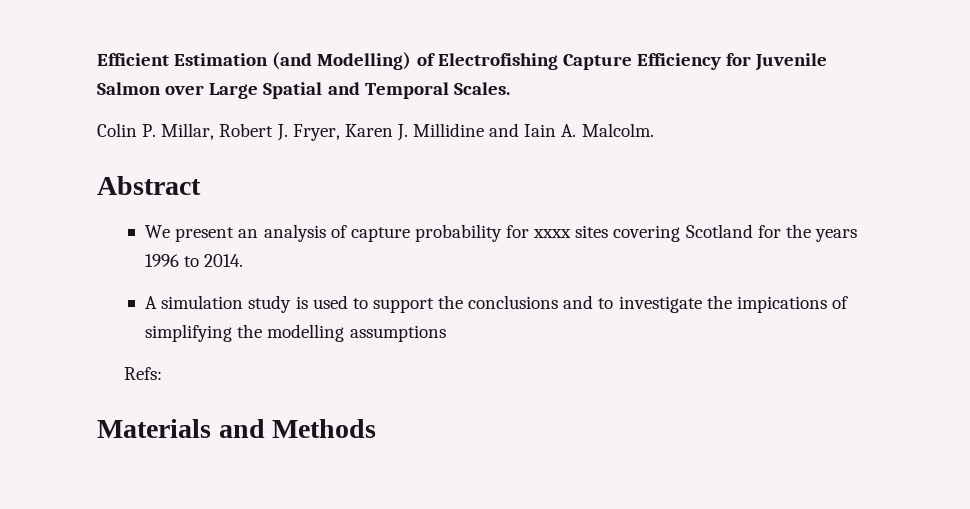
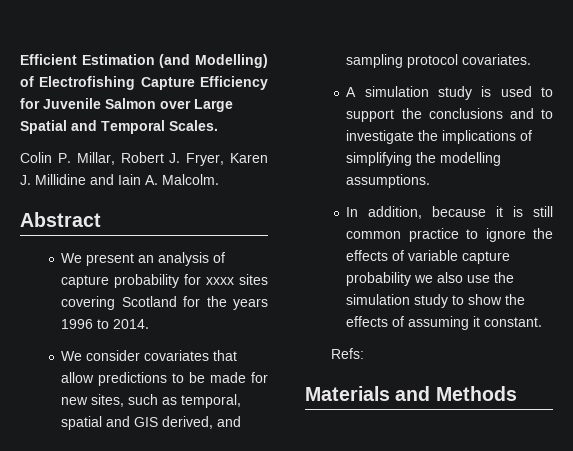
(244, 260) none -> [61,350,238,361] [61,372,269,386] [61,394,242,408] [61,416,242,430] [346,54,532,68] // We consider covariates that allow predictions to be made for new sites, such as temporal, spatial and GIS derived, and sampling protocol covariates.
[736,296,827,313] impications -> [442,130,517,144] implications
[349,325,446,342] assumptions -> [346,174,431,188] [346,206,553,219] [346,228,553,242] [346,250,511,264] [346,272,515,286] [346,294,526,308] [346,316,543,330] assumptions. // In addition, because it is still common practice to ignore the effects of variable capture probability we also use the simulation study to show the effects of assuming it constant.

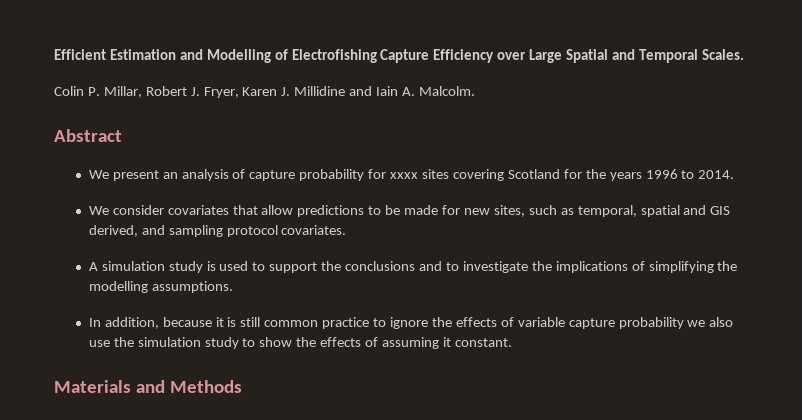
[159,54,268,68] (and Modelling) -> [179,49,271,63] and Modelling
[20,98,156,109] for Juvenile Salmon -> (495, 56) none
[331,348,365,359] // Refs: -> (512, 342) none

